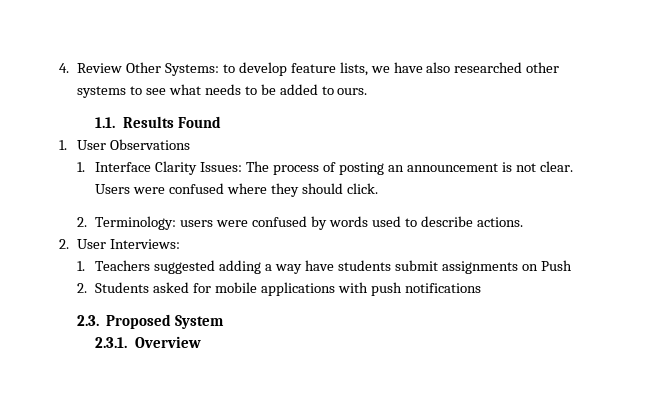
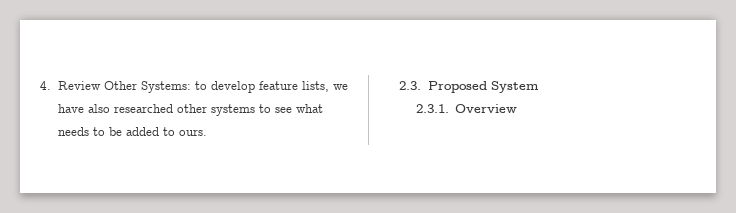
[95,116,221,128] [59,139,191,150] [77,161,573,175] [95,183,378,197] [77,216,523,230] [59,239,181,249] [77,260,572,274] [77,282,481,296] // 1.1. Results Found // 1. User Observations // 1. Interface Clarity Issues: The process of posting an announcement is not clear. Users were confused where they should click. // 2. Terminology: users were confused by words used to describe actions. // 2. User Interviews: // 1. Teachers suggested adding a way have students submit assignments on Push // 2. Students asked for mobile applications with push notifications -> (207, 132) none

